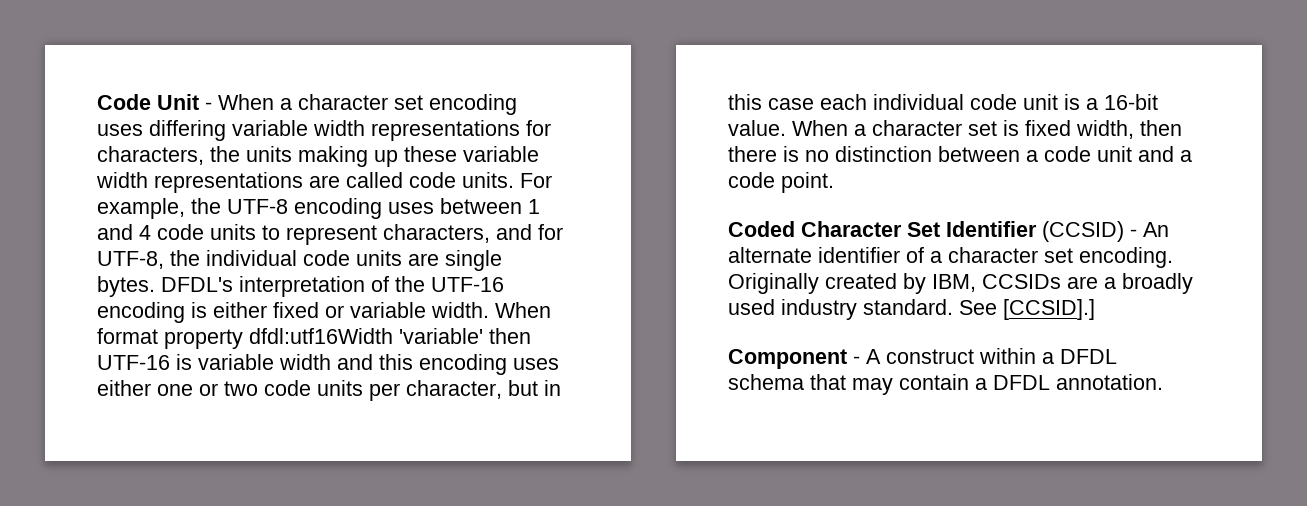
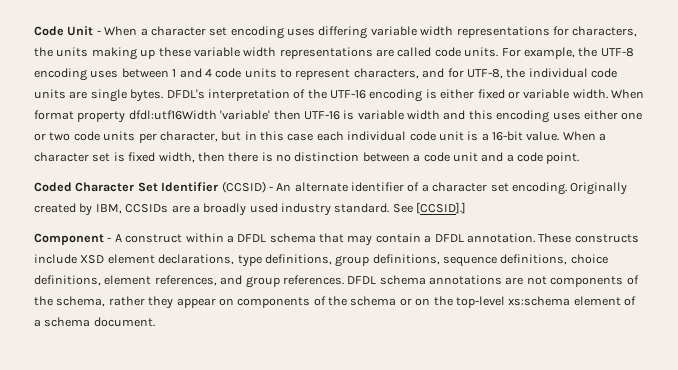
(1163, 382) none -> [538,233,639,243] [34,254,608,267] [34,275,639,288] [34,296,636,309] [34,317,155,327] These constructs include XSD element declarations, type definitions, group definitions, sequence definitions, choice definitions, element references, and group references. DFDL schema annotations are not components of the schema, rather they appear on components of the schema or on the top-level xs:schema element of a schema document.

